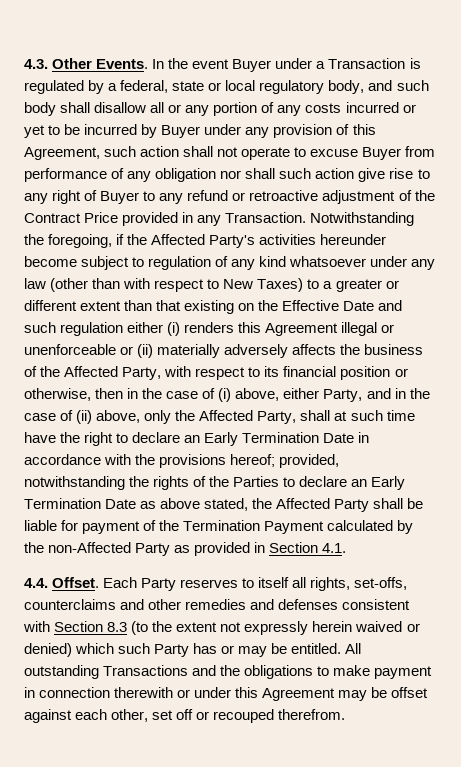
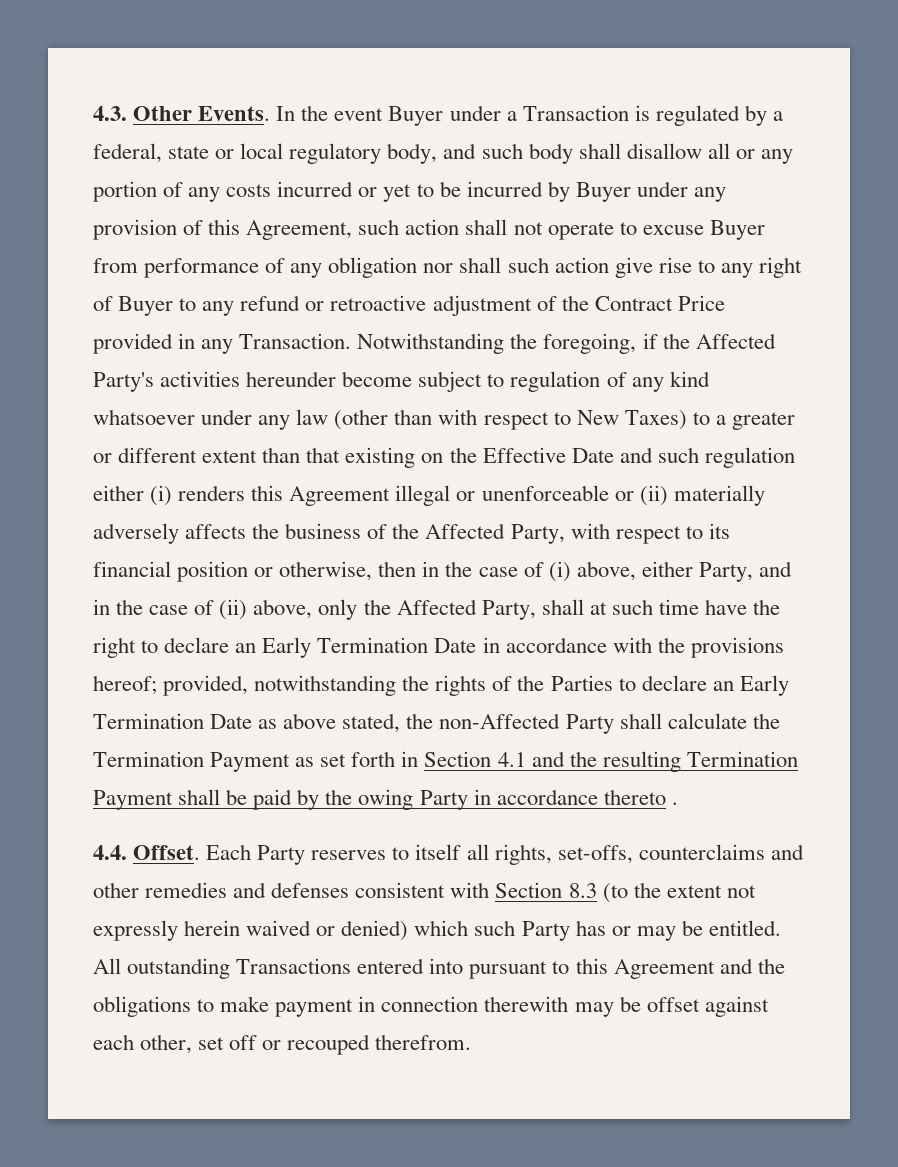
[276,498,331,509] Affected -> [439,713,561,729] non-Affected
[407,498,424,509] [24,520,414,534] [24,542,347,556] be liable for payment of the Termination Payment calculated by the non-Affected Party as provided in Section 4.1. -> [667,713,780,729] [93,751,798,772] [93,789,678,810] calculate the Termination Payment as set forth in Section 4.1 and the resulting Termination Payment shall be paid by the owing Party in accordance thereto .
(189, 670) none -> [357,958,715,979] entered into pursuant to this Agreement
[177,687,336,701] or under this Agreement -> (569, 1004) none

